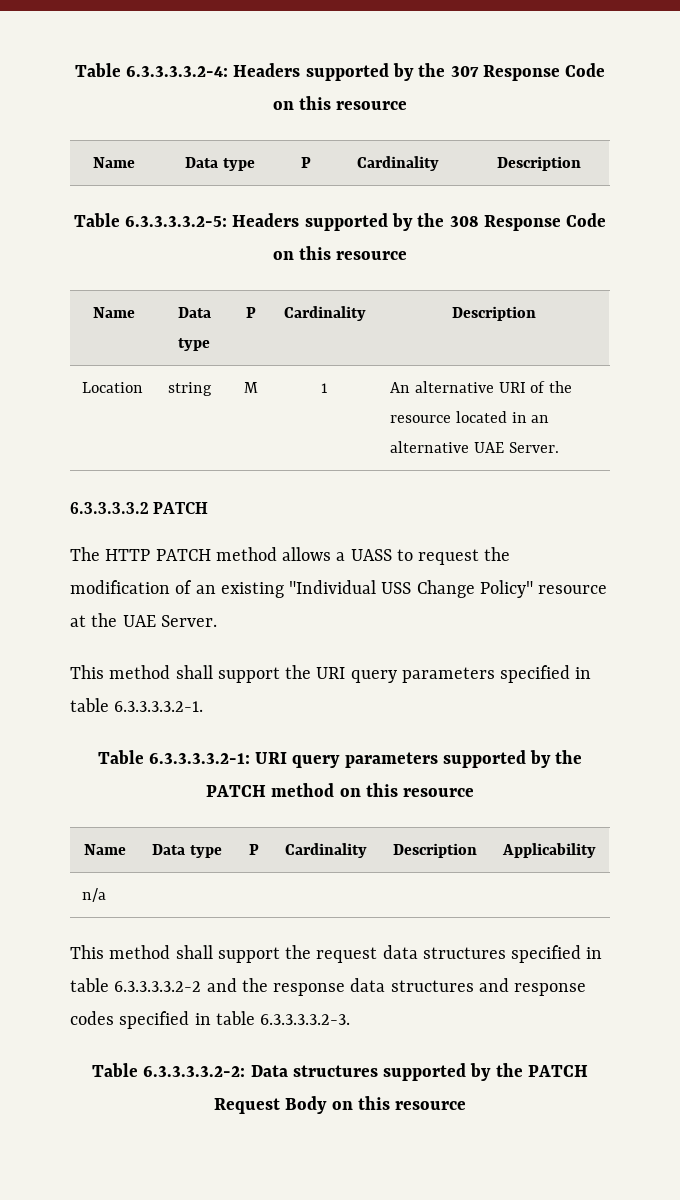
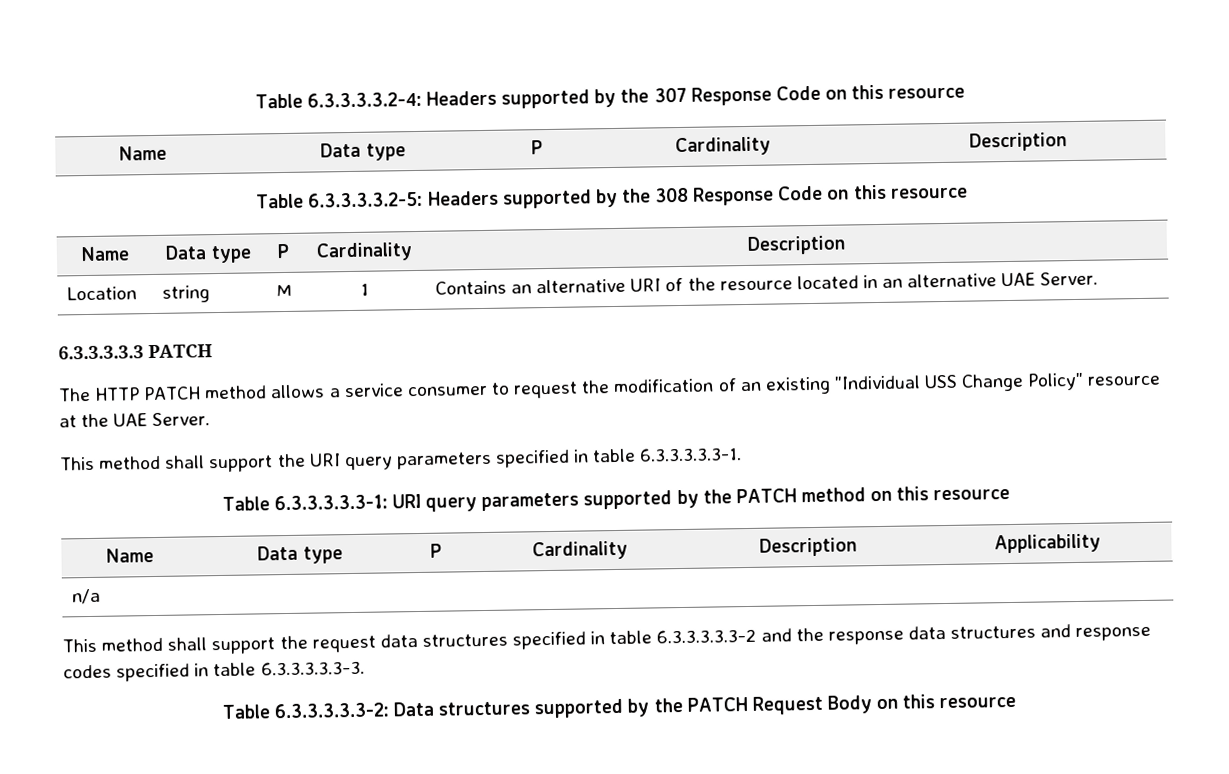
[390,382,411,393] An -> [434,280,533,295] Contains an
[70,502,149,514] 6.3.3.3.3.2 -> [58,345,144,360] 6.3.3.3.3.3
[350,549,392,561] UASS -> [343,383,488,398] service consumer
[114,701,204,712] [97,750,250,764] 6.3.3.3.3.2-1. // Table 6.3.3.3.3.2-1: -> [639,447,743,462] [221,494,388,511] 6.3.3.3.3.3-1. // Table 6.3.3.3.3.3-1:
[114,981,202,992] 6.3.3.3.3.2-2 -> [656,628,757,644] 6.3.3.3.3.3-2
[260,1014,351,1025] [92,1063,246,1077] 6.3.3.3.3.2-3. // Table 6.3.3.3.3.2-2: -> [260,660,365,676] [221,702,389,719] 6.3.3.3.3.3-3. // Table 6.3.3.3.3.3-2:

